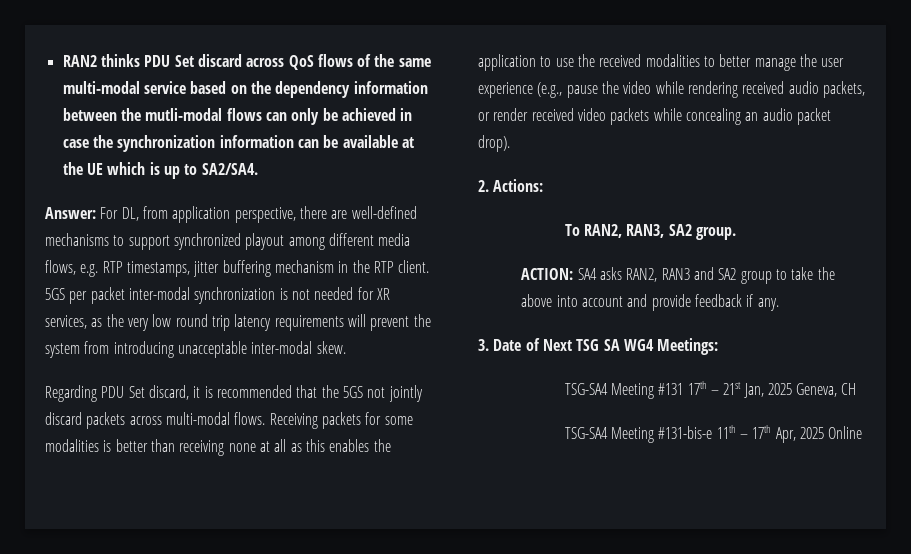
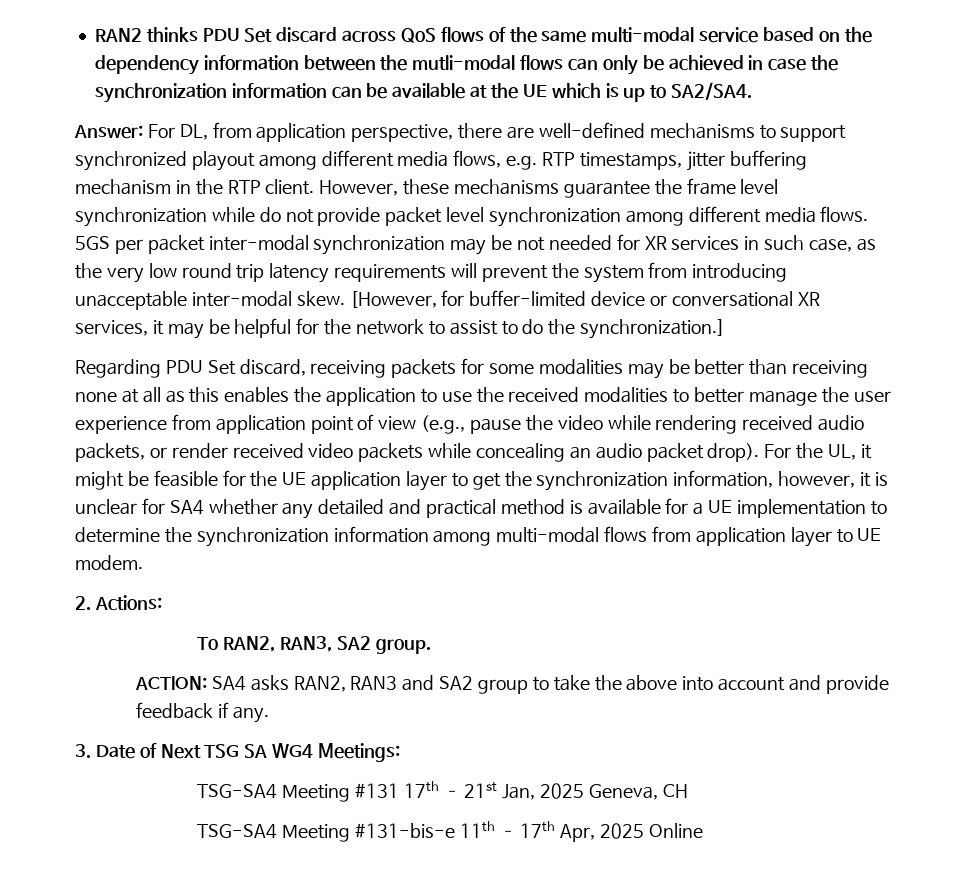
(430, 266) none -> [319,178,779,198] [75,206,869,227] However, these mechanisms guarantee the frame level synchronization while do not provide packet level synchronization among different media flows.
[279,288,288,300] is -> [450,235,513,255] may be
[45,315,87,329] services, -> [671,235,853,252] services in such case,
[45,385,423,402] [45,412,318,429] // Regarding PDU Set discard, it is recommended that the 5GS not jointly discard packets across multi-modal flows. Receiving -> [349,290,820,308] [75,318,726,339] [75,359,387,378] [However, for buffer-limited device or conversational XR services, it may be helpful for the network to assist to do the synchronization.] // Regarding PDU Set discard, receiving
[103,440,112,452] is -> [627,359,690,379] may be
(533, 90) none -> [171,414,417,434] from application point of view
(510, 143) none -> [764,443,872,460] [75,470,888,491] [75,498,887,519] [75,526,882,547] [75,555,143,570] For the UL, it might be feasible for the UE application layer to get the synchronization information, however, it is unclear for SA4 whether any detailed and practical method is available for a UE implementation to determine the synchronization information among multi-modal flows from application layer to UE modem.

